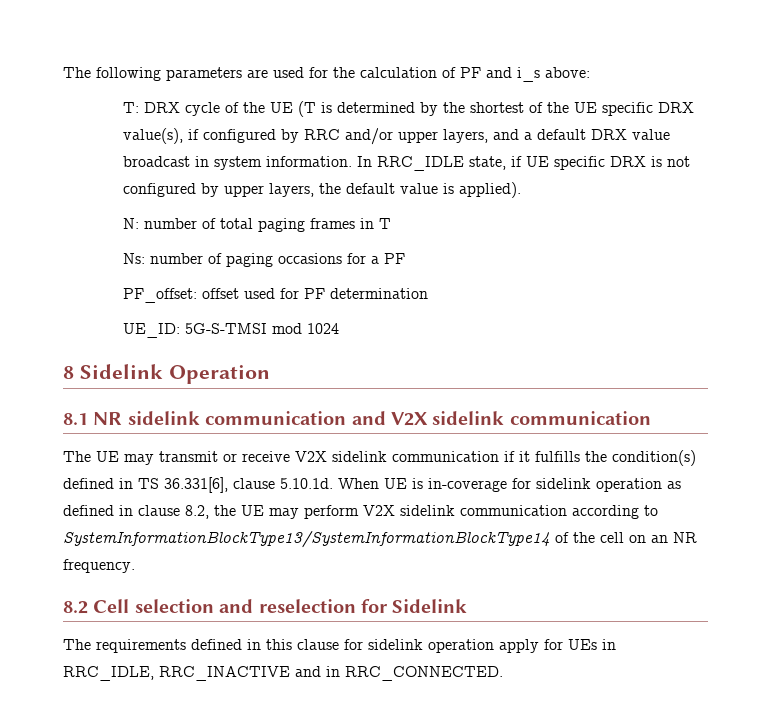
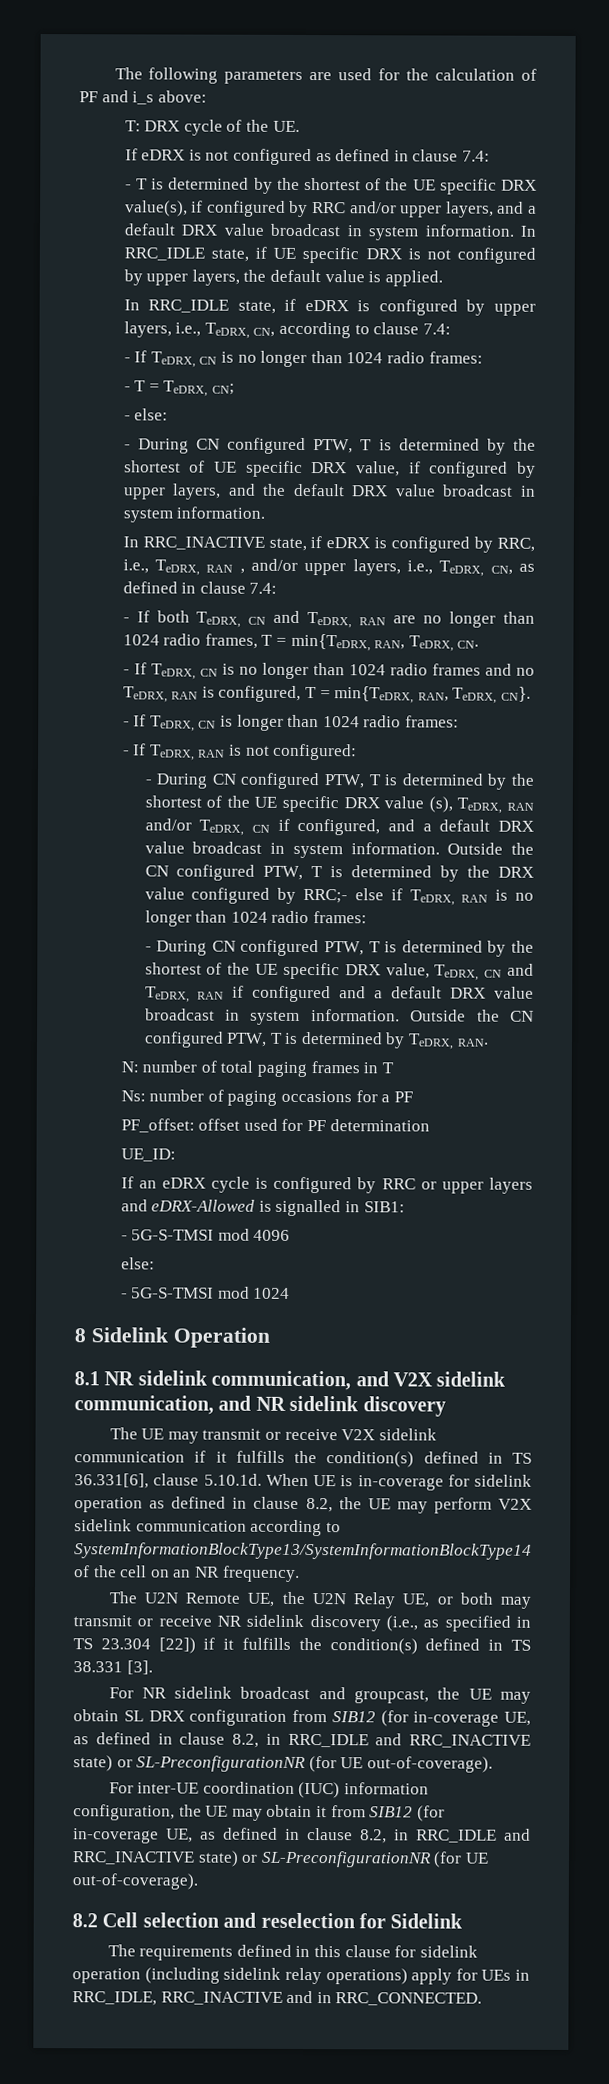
[270,101,317,117] UE (T -> [272,120,300,132] [124,148,490,166] [124,178,148,190] UE. // If eDRX is not configured as defined in clause 7.4: // - T
[459,182,522,198] applied). -> [384,270,443,287] [123,298,536,316] [123,321,451,339] [123,350,483,368] [123,380,236,397] [123,408,169,421] [123,437,536,455] [123,460,536,478] [122,483,536,500] [122,506,266,523] [122,536,535,553] [122,558,535,577] [122,581,278,594] [122,610,535,629] [122,633,480,652] [122,662,535,680] [122,685,531,704] [122,714,459,732] [122,743,358,761] [144,772,535,790] [144,795,535,814] [144,818,534,836] [144,841,534,859] [144,864,534,882] [144,887,535,906] [144,910,367,927] [144,939,535,957] [144,962,534,981] [144,985,534,1003] [144,1008,534,1025] [143,1031,489,1050] applied. // In RRC_IDLE state, if eDRX is configured by upper layers, i.e., TeDRX, CN, according to clause 7.4: // - If TeDRX, CN is no longer than 1024 radio frames: // - T = TeDRX, CN; // - else: // - During CN configured PTW, T is determined by the shortest of UE specific DRX value, if configured by upper layers, and the default DRX value broadcast in system information. // In RRC_INACTIVE state, if eDRX is configured by RRC, i.e., TeDRX, RAN , and/or upper layers, i.e., TeDRX, CN, as defined in clause 7.4: // - If both TeDRX, CN and TeDRX, RAN are no longer than 1024 radio frames, T = min{TeDRX, RAN, TeDRX, CN. // - If TeDRX, CN is no longer than 1024 radio frames and no TeDRX, RAN is configured, T = min{TeDRX, RAN, TeDRX, CN}. // - If TeDRX, CN is longer than 1024 radio frames: // - If TeDRX, RAN is not configured: // - During CN configured PTW, T is determined by the shortest of the UE specific DRX value (s), TeDRX, RAN and/or TeDRX, CN if configured, and a default DRX value broadcast in system information. Outside the CN configured PTW, T is determined by the DRX value configured by RRC;- else if TeDRX, RAN is no longer than 1024 radio frames: // - During CN configured PTW, T is determined by the shortest of the UE specific DRX value, TeDRX, CN and TeDRX, RAN if configured and a default DRX value broadcast in system information. Outside the CN configured PTW, T is determined by TeDRX, RAN.
(181, 330) none -> [120,1176,533,1194] [120,1199,405,1217] [120,1228,291,1241] [120,1257,155,1270] [120,1293,128,1299] // If an eDRX cycle is configured by RRC or upper layers and eDRX-Allowed is signalled in SIB1: // - 5G-S-TMSI mod 4096 // else: // -
[205,411,347,425] communication -> [211,1370,352,1391] communication,
[509,411,651,425] communication -> [74,1395,446,1417] communication, and NR sidelink discovery
(135, 566) none -> [108,1591,531,1609] [73,1614,531,1632] [73,1637,531,1655] [73,1660,153,1675] [108,1686,531,1704] [73,1709,531,1727] [73,1732,531,1748] [73,1755,493,1773] [108,1781,429,1799] [73,1804,445,1822] [73,1827,531,1844] [72,1850,489,1868] [72,1873,198,1890] // The U2N Remote UE, the U2N Relay UE, or both may transmit or receive NR sidelink discovery (i.e., as specified in TS 23.304 [22]) if it fulfills the condition(s) defined in TS 38.331 [3]. // For NR sidelink broadcast and groupcast, the UE may obtain SL DRX configuration from SIB12 (for in-coverage UE, as defined in clause 8.2, in RRC_IDLE and RRC_INACTIVE state) or SL-PreconfigurationNR (for UE out-of-coverage). // For inter-UE coordination (IUC) information configuration, the UE may obtain it from SIB12 (for in-coverage UE, as defined in clause 8.2, in RRC_IDLE and RRC_INACTIVE state) or SL-PreconfigurationNR (for UE out-of-coverage).
(494, 646) none -> [144,1967,408,1985] (including sidelink relay operations)

